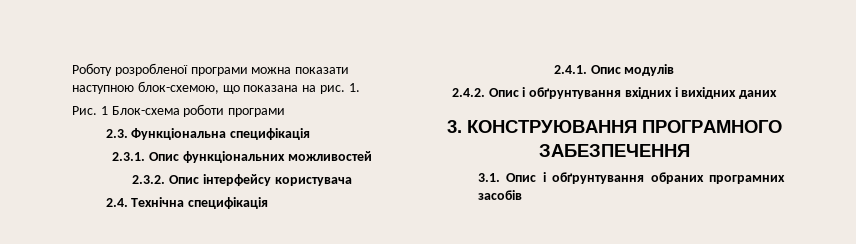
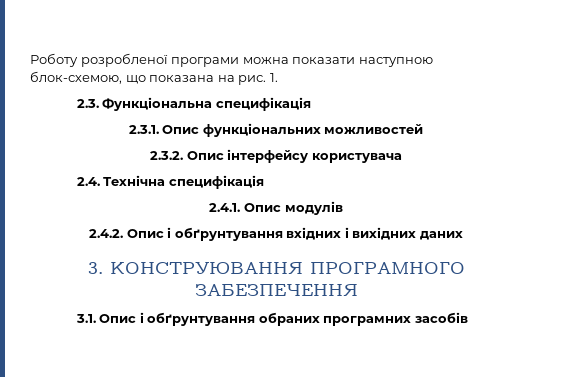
[72,104,286,117] // Рис. 1 Блок-схема роботи програми -> (278, 77) none

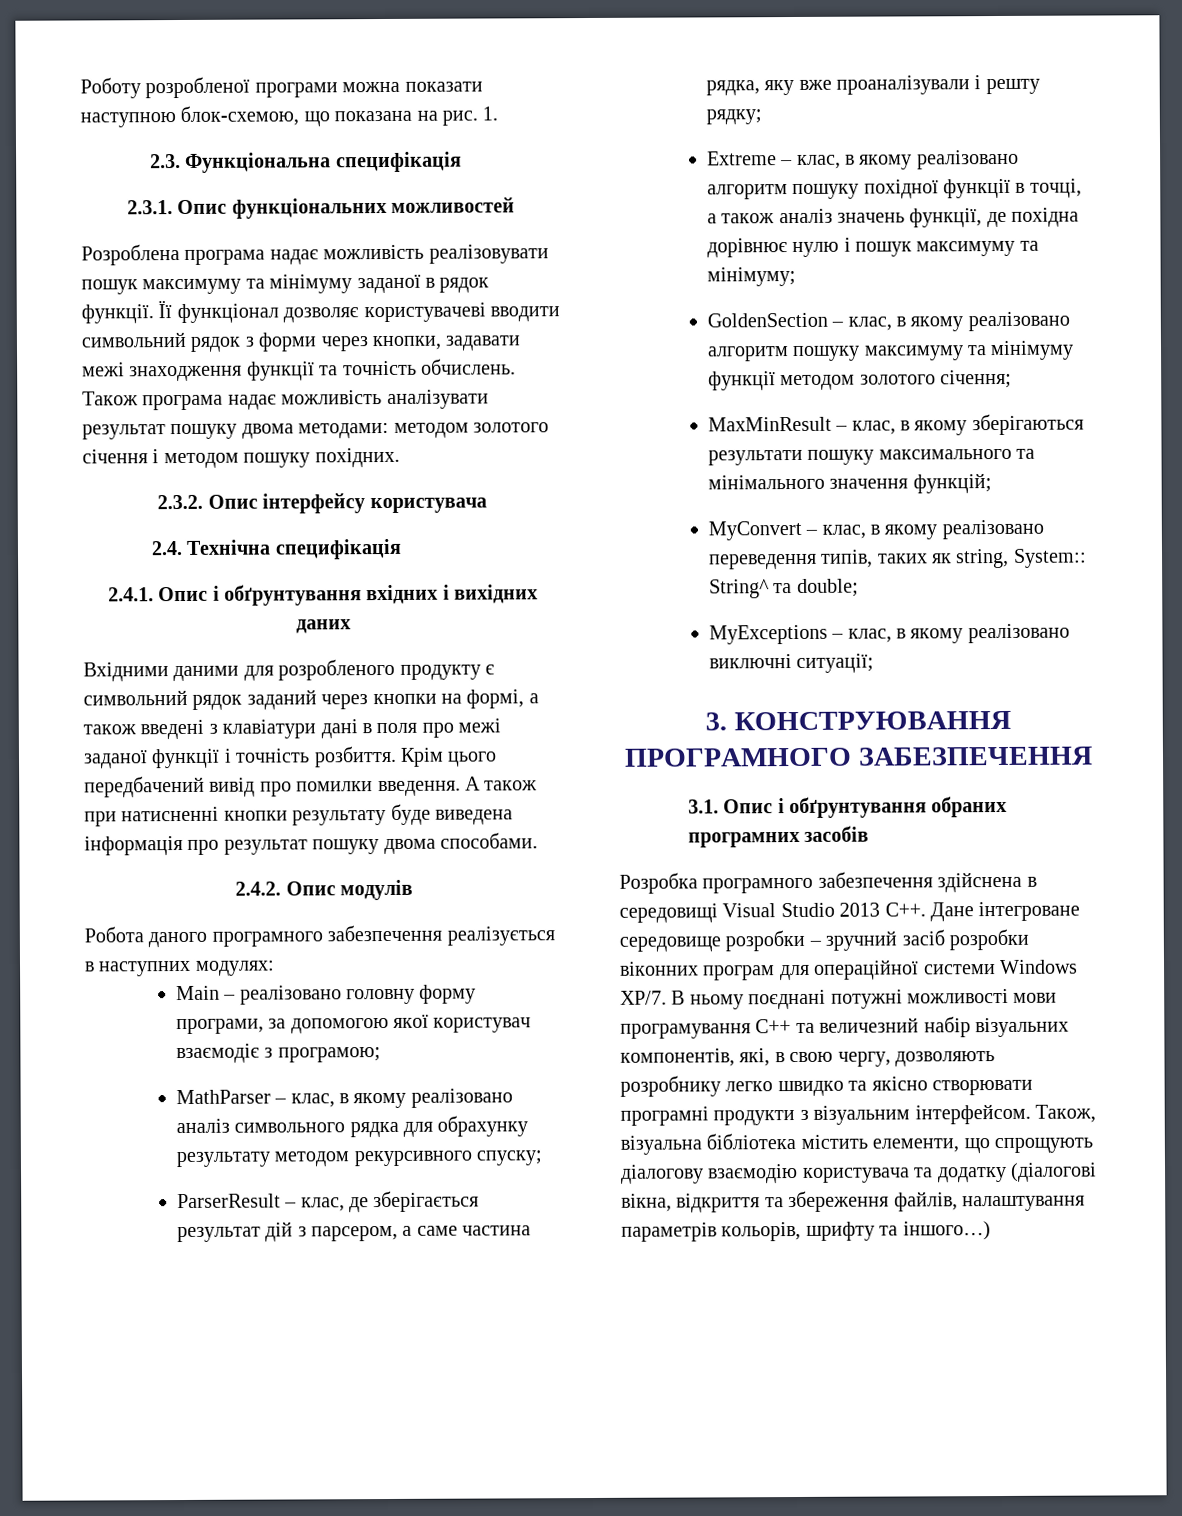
(424, 129) none -> [81,244,549,266] [81,273,490,295] [81,300,560,324] [81,331,522,352] [82,358,516,382] [82,389,489,411] [82,422,549,440] [82,447,400,469] // Розроблена програма надає можливість реалізовувати пошук максимуму та мінімуму заданої в рядок функції. Її функціонал дозволяє користувачеві вводити символьний рядок з форми через кнопки, задавати межі знаходження функції та точність обчислень. Також програма надає можливість аналізувати результат пошуку двома методами: методом золотого січення і методом пошуку похідних.
[284,201,343,215] [89,229,164,238] модулів // 2.4.2. Опис -> (209, 594) none
(463, 235) none -> [83,658,495,682] [83,689,539,710] [83,718,502,740] [83,745,498,769] [84,775,538,798] [84,803,513,827] [84,832,538,856] [235,879,413,901] [84,924,555,948] [84,960,275,977] [175,984,477,1005] [175,1013,532,1035] [175,1043,381,1064] [175,1088,513,1109] [175,1115,529,1138] [175,1150,542,1168] [176,1190,480,1213] [176,1221,532,1243] [705,75,1040,96] [705,109,762,125] [706,149,1019,170] [706,178,1082,200] [706,207,1080,228] [706,237,1039,258] [706,266,796,287] [706,311,1070,332] [706,340,1075,362] [707,369,1012,391] [707,413,1084,436] [707,448,1035,466] [707,473,992,494] [707,519,1044,541] [708,548,1087,570] [708,578,859,599] [708,623,1070,645] [708,653,875,673] // Вхідними даними для розробленого продукту є символьний рядок заданий через кнопки на формі, а також введені з клавіатури дані в поля про межі заданої функції і точність розбиття. Крім цього передбачений вивід про помилки введення. А також при натисненні кнопки результату буде виведена інформація про результат пошуку двома способами. // 2.4.2. Опис модулів // Робота даного програмного забезпечення реалізується в наступних модулях: // Main – реалізовано головну форму програми, за допомогою якої користувач взаємодіє з програмою; // MathParser – клас, в якому реалізовано аналіз символьного рядка для обрахунку результату методом рекурсивного спуску; // ParserResult – клас, де зберігається результат дій з парсером, а саме частина рядка, яку вже проаналізували і решту рядку; // Extreme – клас, в якому реалізовано алгоритм пошуку похідної функції в точці, а також аналіз значень функції, де похідна дорівнює нулю і пошук максимуму та мінімуму; // GoldenSection – клас, в якому реалізовано алгоритм пошуку максимуму та мінімуму функції методом золотого січення; // MaxMinResult – клас, в якому зберігаються результати пошуку максимального та мінімального значення функцій; // MyConvert – клас, в якому реалізовано переведення типів, таких як string, System:: String^ та double; // MyExceptions – клас, в якому реалізовано виключні ситуації;
(468, 317) none -> [619,871,1037,894] [619,901,1081,923] [619,928,1029,952] [619,959,1078,981] [620,988,1058,1010] [620,1016,1069,1039] [620,1048,995,1067] [620,1075,1033,1097] [620,1103,1096,1126] [620,1132,1093,1155] [620,1162,1097,1184] [621,1190,1085,1213] [621,1221,991,1242] // Розробка програмного забезпечення здійснена в середовищі Visual Studio 2013 C++. Дане інтегроване середовище розробки – зручний засіб розробки віконних програм для операційної системи Windows XP/7. В ньому поєднані потужні можливості мови програмування С++ та величезний набір візуальних компонентів, які, в свою чергу, дозволяють розробнику легко швидко та якісно створювати програмні продукти з візуальним інтерфейсом. Також, візуальна бібліотека містить елементи, що спрощують діалогову взаємодію користувача та додатку (діалогові вікна, відкриття та збереження файлів, налаштування параметрів кольорів, шрифту та іншого…)

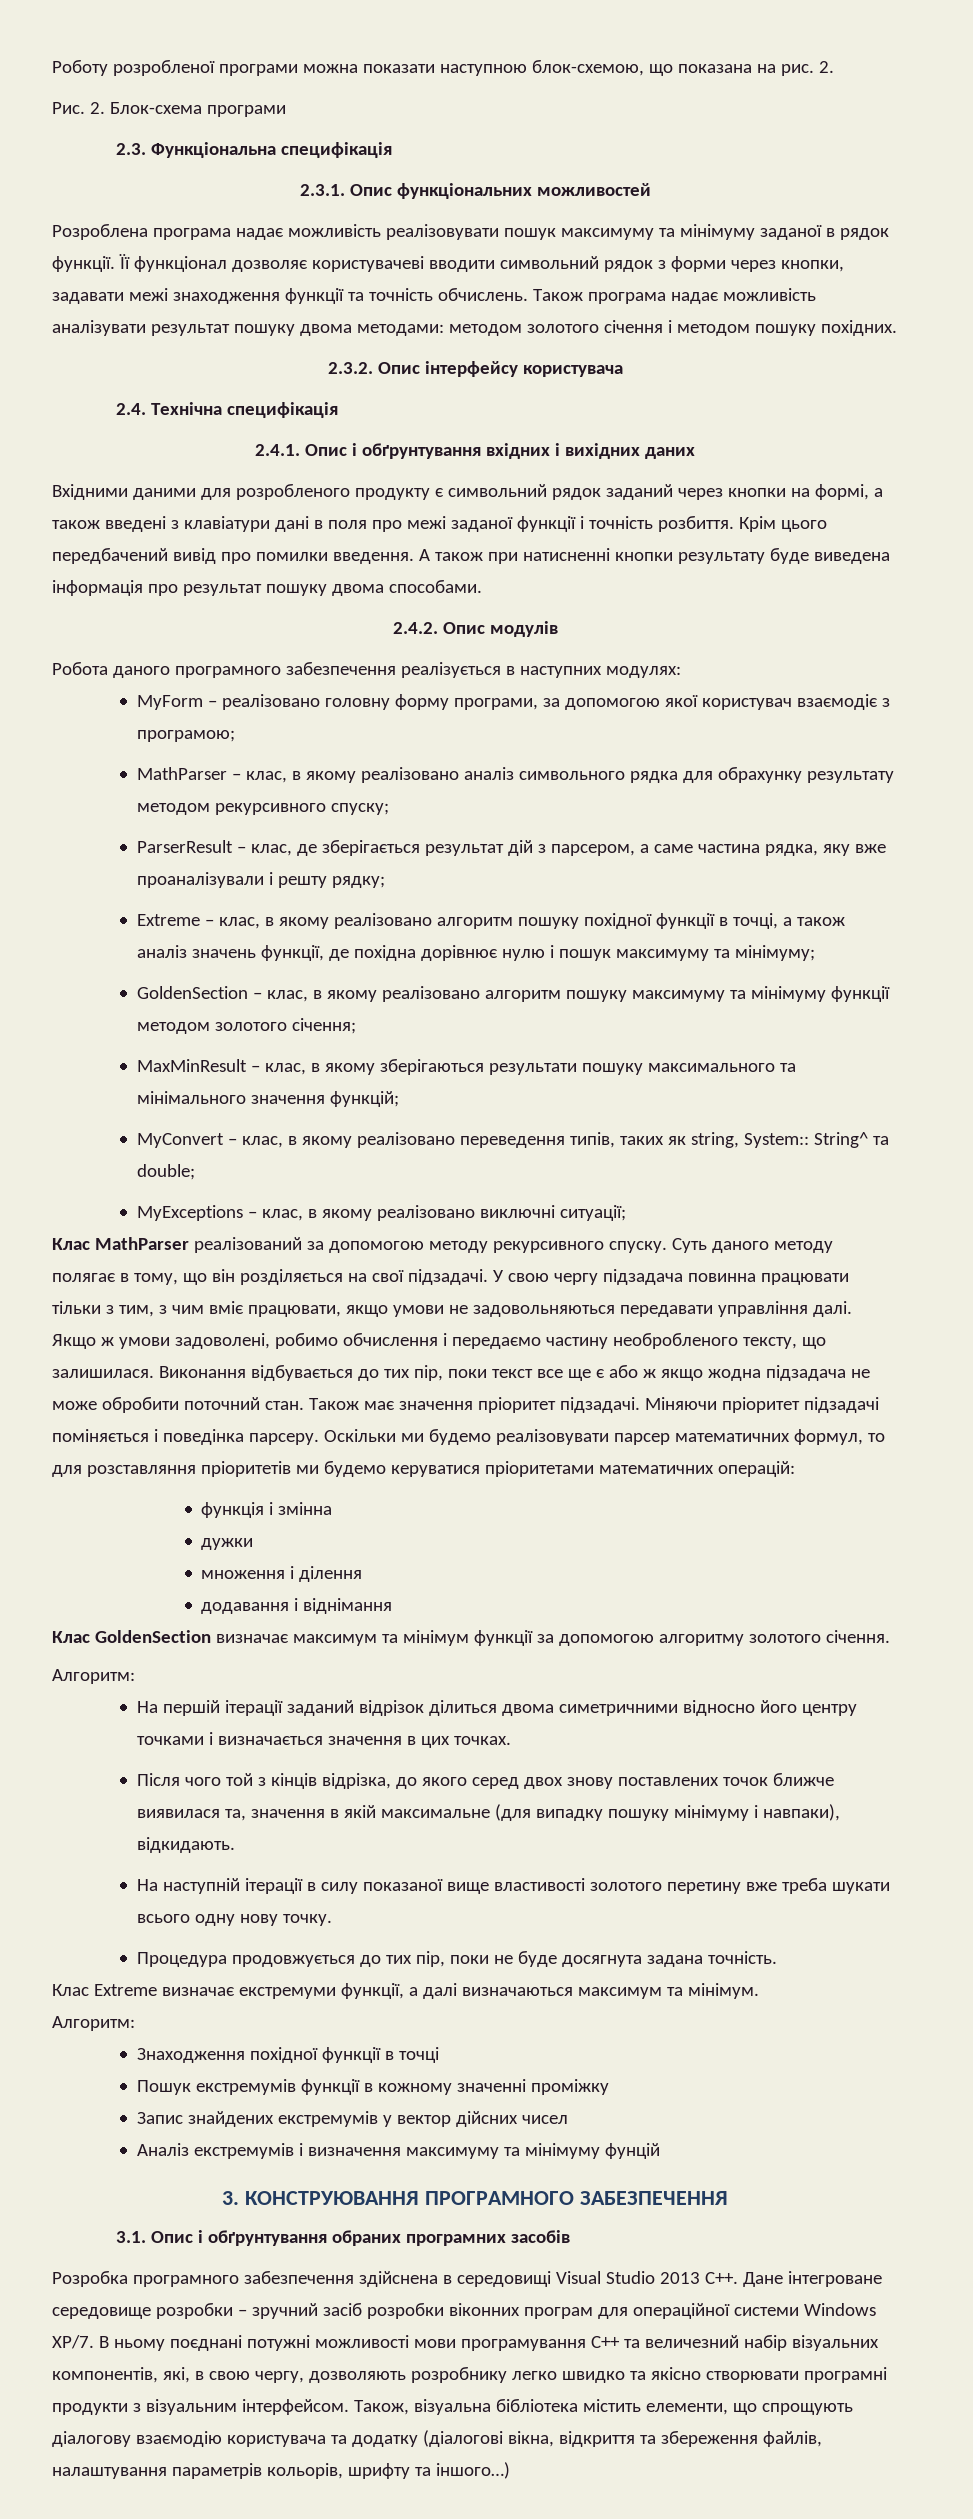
[482,106,499,121] 1. -> [818,61,834,73] [52,102,286,117] 2. // Рис. 2. Блок-схема програми
[175,985,220,1001] Main -> [136,695,203,710] MyForm
(875, 663) none -> [52,1237,833,1253] [52,1269,849,1285] [52,1301,852,1317] [52,1333,826,1349] [52,1365,870,1381] [52,1397,879,1413] [52,1429,885,1445] [52,1461,795,1477] [201,1502,333,1518] [201,1538,254,1550] [201,1566,363,1582] [201,1598,393,1614] [52,1630,890,1646] [52,1669,135,1684] [136,1700,857,1716] [136,1732,511,1748] [136,1773,834,1789] [136,1804,840,1821] [136,1837,235,1853] [136,1878,890,1894] [136,1914,332,1926] [136,1951,777,1967] [52,1983,759,1999] [52,2016,135,2031] [136,2047,439,2063] [136,2079,609,2095] [136,2111,568,2127] [136,2143,660,2159] // Клас MathParser реалізований за допомогою методу рекурсивного спуску. Суть даного методу полягає в тому, що він розділяється на свої підзадачі. У свою чергу підзадача повинна працювати тільки з тим, з чим вміє працювати, якщо умови не задовольняються передавати управління далі. Якщо ж умови задоволені, робимо обчислення і передаємо частину необробленого тексту, що залишилася. Виконання відбувається до тих пір, поки текст все ще є або ж якщо жодна підзадача не може обробити поточний стан. Також має значення пріоритет підзадачі. Міняючи пріоритет підзадачі поміняється і поведінка парсеру. Оскільки ми будемо реалізовувати парсер математичних формул, то для розставляння пріоритетів ми будемо керуватися пріоритетами математичних операцій: // функція і змінна // дужки // множення і ділення // додавання і віднімання // Клас GoldenSection визначає максимум та мінімум функції за допомогою алгоритму золотого січення. // Алгоритм: // На першій ітерації заданий відрізок ділиться двома симетричними відносно його центру точками і визначається значення в цих точках. // Після чого той з кінців відрізка, до якого серед двох знову поставлених точок ближче виявилася та, значення в якій максимальне (для випадку пошуку мінімуму і навпаки), відкидають. // На наступній ітерації в силу показаної вище властивості золотого перетину вже треба шукати всього одну нову точку. // Процедура продовжується до тих пір, поки не буде досягнута задана точність. // Клас Extreme визначає екстремуми функції, а далі визначаються максимум та мінімум. // Алгоритм: // Знаходження похідної функції в точці // Пошук екстремумів функції в кожному значенні проміжку // Запис знайдених екстремумів у вектор дійсних чисел // Аналіз екстремумів і визначення максимуму та мінімуму фунцій

